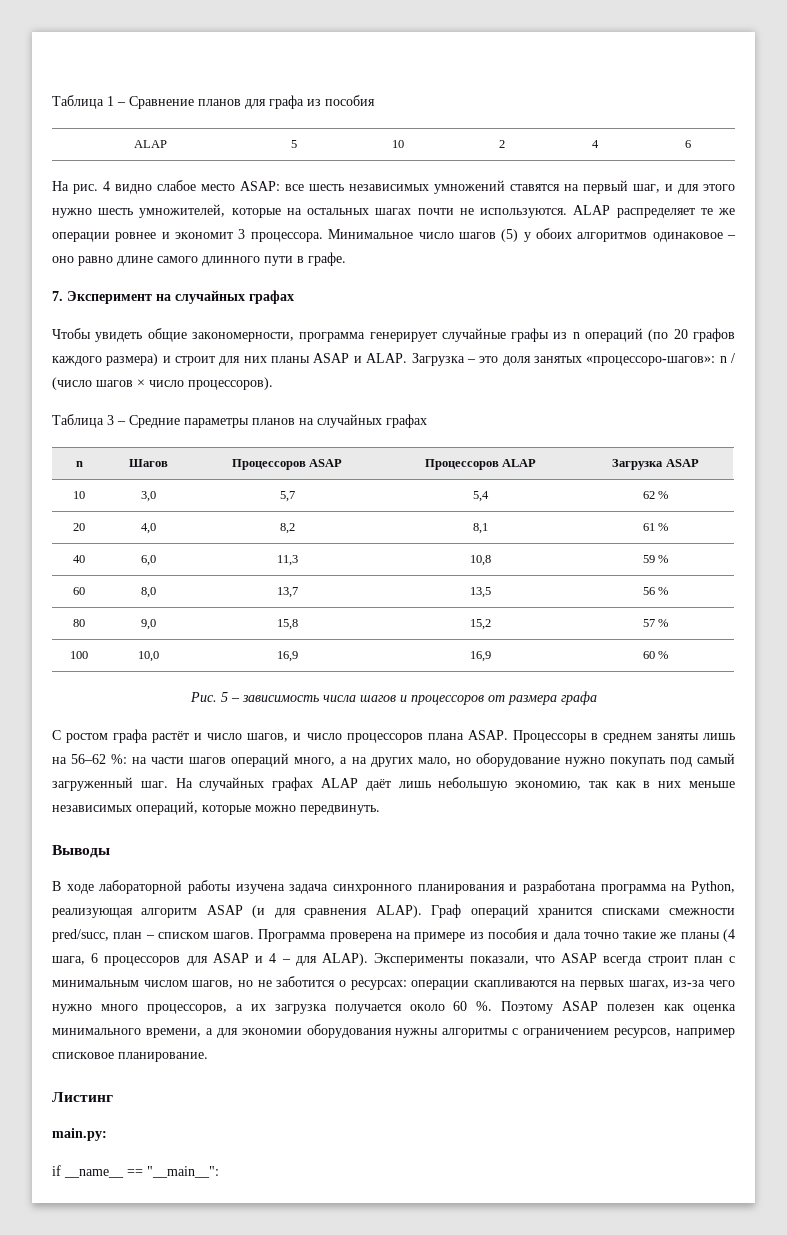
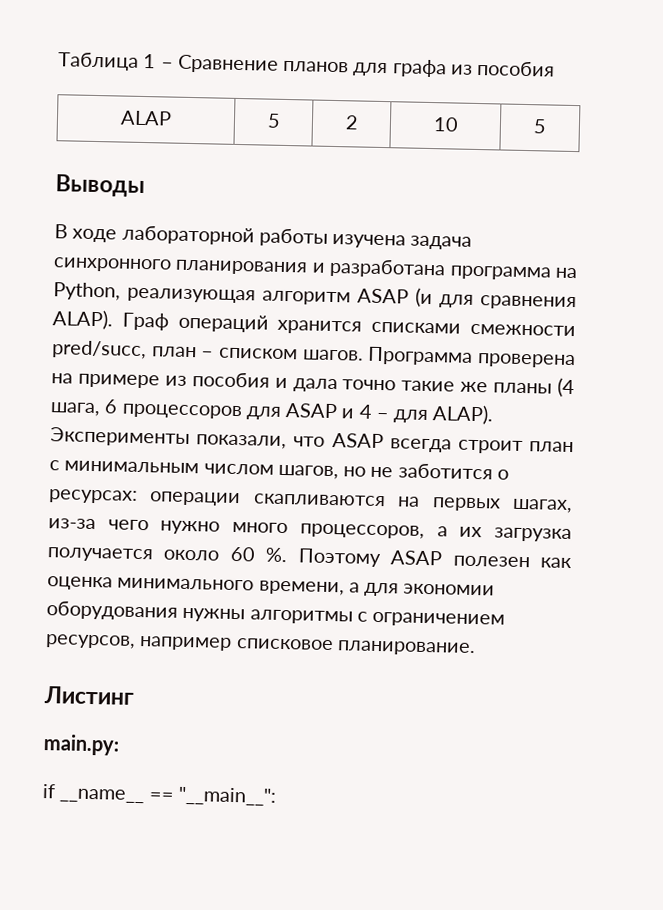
[392,140,404,148] [499,140,505,148] [592,140,599,148] [685,140,691,148] [52,180,735,194] [52,204,736,218] [52,228,736,242] [52,252,346,266] [52,290,294,304] [52,328,735,342] [52,353,736,366] [52,377,273,390] [52,414,427,428] [75,461,83,467] [128,459,168,467] [231,459,343,470] [424,459,537,470] [612,459,699,470] [73,491,85,499] [140,491,156,502] [279,491,295,502] [473,491,489,502] [642,491,669,499] [73,523,85,531] [140,523,156,534] [279,523,295,534] [473,523,488,534] [642,523,669,531] [73,555,85,563] [140,555,156,566] [276,555,298,566] [470,555,491,566] [642,555,669,563] [73,587,85,595] [140,587,156,598] [276,587,298,598] [470,587,491,598] [642,587,669,595] [73,619,85,627] [140,619,156,630] [276,619,298,630] [470,619,491,630] [642,619,669,627] [70,651,88,659] [137,651,159,662] [276,651,298,662] [470,651,491,662] [642,651,669,659] [189,691,597,705] [52,729,735,743] [52,753,735,767] [52,777,736,791] [52,801,380,815] | 10 | 2 | 4 | 6 // На рис. 4 видно слабое место ASAP: все шесть независимых умножений ставятся на первый шаг, и для этого нужно шесть умножителей, которые на остальных шагах почти не используются. ALAP распределяет те же операции ровнее и экономит 3 процессора. Минимальное число шагов (5) у обоих алгоритмов одинаковое – оно равно длине самого длинного пути в графе. // 7. Эксперимент на случайных графах // Чтобы увидеть общие закономерности, программа генерирует случайные графы из n операций (по 20 графов каждого размера) и строит для них планы ASAP и ALAP. Загрузка – это доля занятых «процессоро-шагов»: n / (число шагов × число процессоров). // Таблица 3 – Средние параметры планов на случайных графах // n | Шагов | Процессоров ASAP | Процессоров ALAP | Загрузка ASAP // 10 | 3,0 | 5,7 | 5,4 | 62 % // 20 | 4,0 | 8,2 | 8,1 | 61 % // 40 | 6,0 | 11,3 | 10,8 | 59 % // 60 | 8,0 | 13,7 | 13,5 | 56 % // 80 | 9,0 | 15,8 | 15,2 | 57 % // 100 | 10,0 | 16,9 | 16,9 | 60 % // Рис. 5 – зависимость числа шагов и процессоров от размера графа // С ростом графа растёт и число шагов, и число процессоров плана ASAP. Процессоры в среднем заняты лишь на 56–62 %: на части шагов операций много, а на других мало, но оборудование нужно покупать под самый загруженный шаг. На случайных графах ALAP даёт лишь небольшую экономию, так как в них меньше независимых операций, которые можно передвинуть. -> [344,115,359,130] [432,117,459,132] [533,119,547,134] | 2 | 10 | 5

